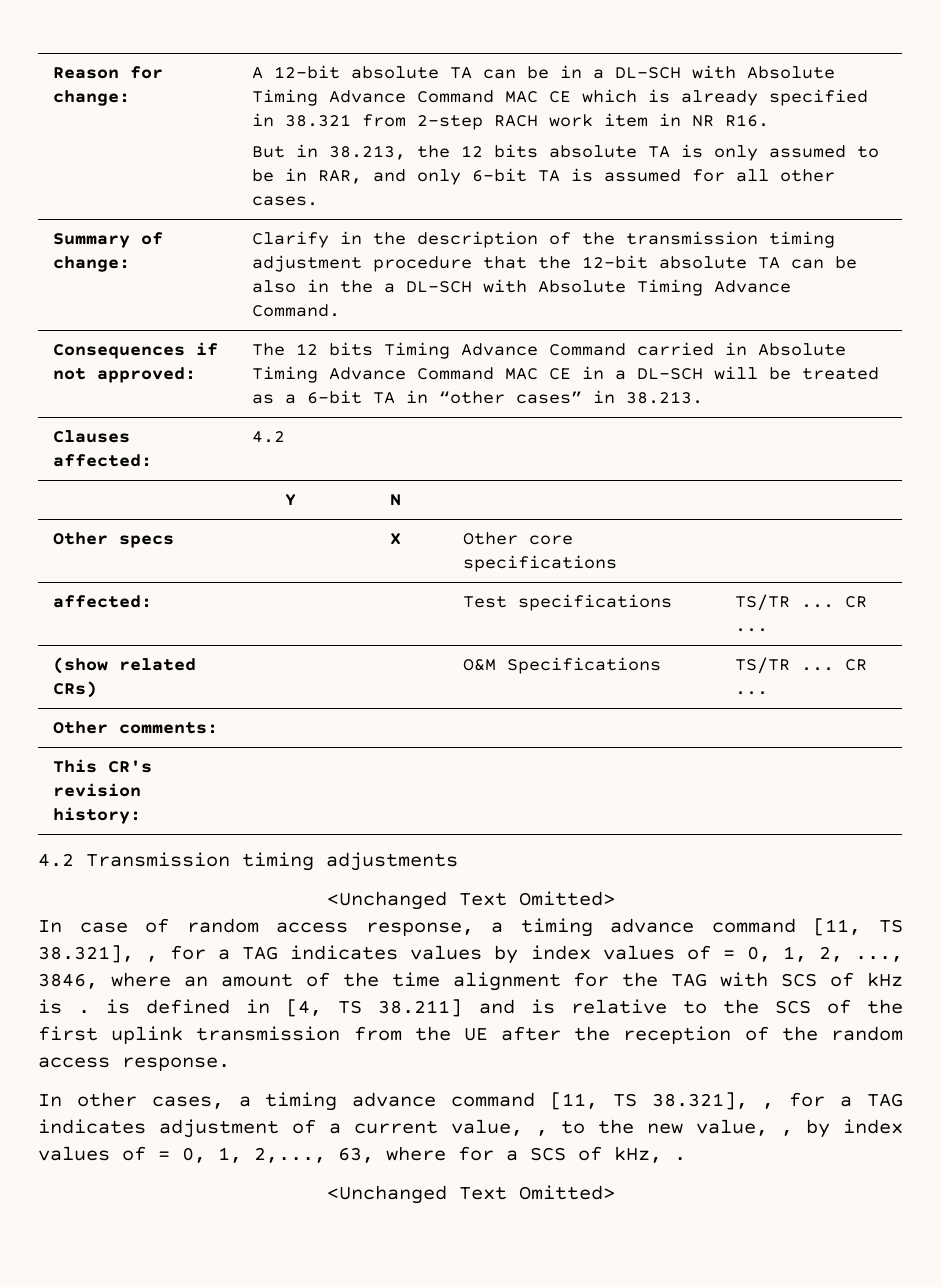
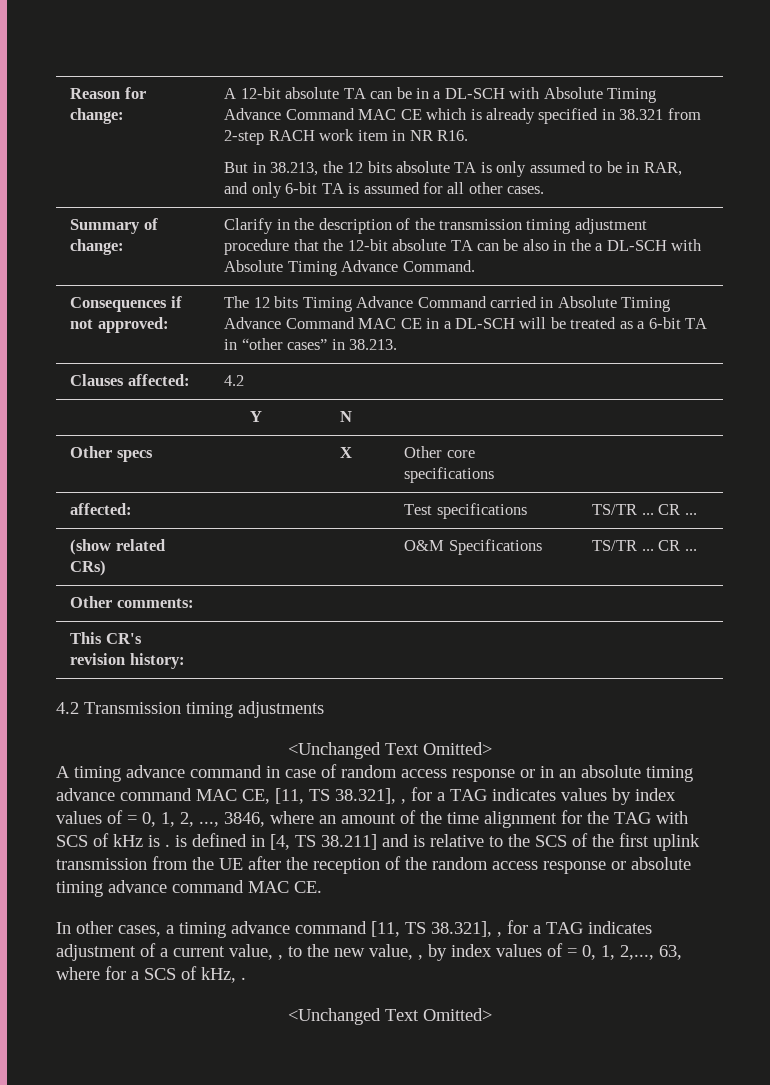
[38,918,796,937] In case of random access response, a timing advance command -> [56,764,693,782] [56,788,270,804] A timing advance command in case of random access response or in an absolute timing advance command MAC CE,
[122,1057,230,1071] response. -> [543,857,691,874] [56,880,322,897] response or absolute timing advance command MAC CE.

